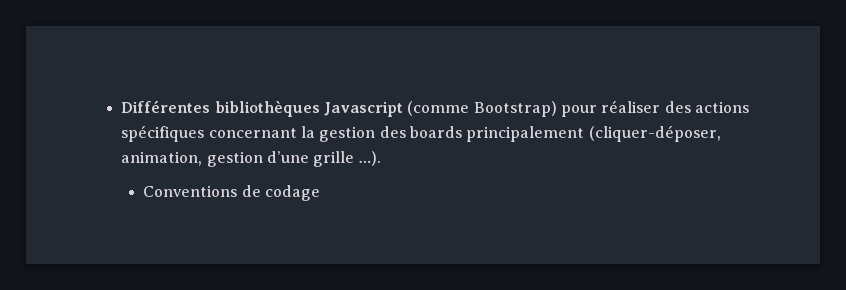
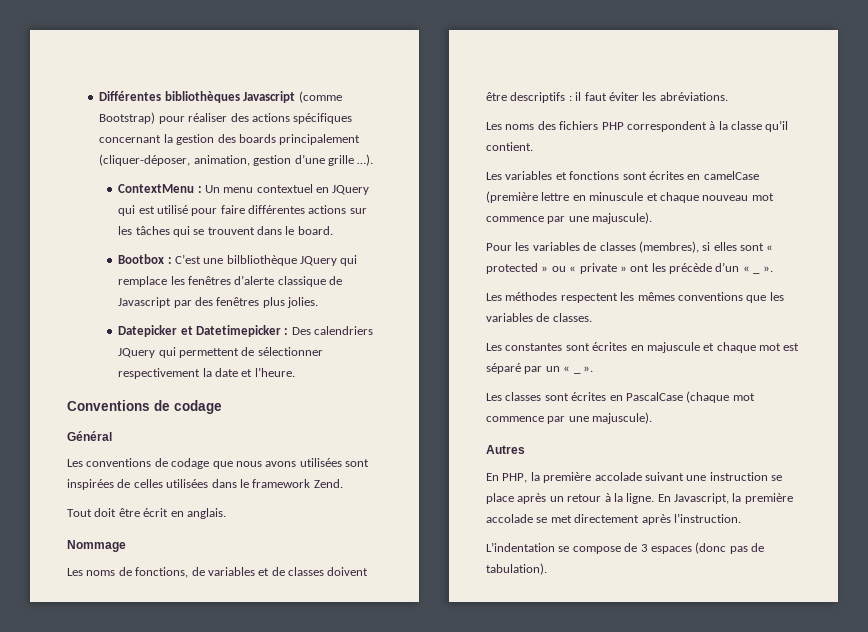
[143,185,321,201] Conventions de codage -> [118,184,370,195] [118,205,367,216] [118,226,333,237] [118,254,358,266] [118,275,343,287] [118,297,319,308] [118,325,374,337] [118,347,323,358] [118,367,295,379] [67,400,222,414] [67,431,112,441] [67,458,369,469] [67,479,343,490] [67,508,226,519] [67,540,126,552] [67,567,369,578] [486,92,728,103] [486,120,789,132] [486,142,533,151] [486,171,759,180] [486,191,774,203] [486,212,653,224] [486,241,774,253] [486,262,750,274] [753,272,761,274] [762,266,773,272] [486,292,784,303] [486,313,592,322] [486,342,800,353] [486,363,571,374] [573,372,581,374] [582,366,593,372] [486,391,755,403] [486,412,653,424] [486,445,525,454] [486,472,782,483] [486,493,793,504] [486,513,741,525] [486,542,764,554] [486,563,547,575] ContextMenu : Un menu contextuel en JQuery qui est utilisé pour faire différentes actions sur les tâches qui se trouvent dans le board. // Bootbox : C’est une bilbliothèque JQuery qui remplace les fenêtres d’alerte classique de Javascript par des fenêtres plus jolies. // Datepicker et Datetimepicker : Des calendriers JQuery qui permettent de sélectionner respectivement la date et l’heure. // Conventions de codage // Général // Les conventions de codage que nous avons utilisées sont inspirées de celles utilisées dans le framework Zend. // Tout doit être écrit en anglais. // Nommage // Les noms de fonctions, de variables et de classes doivent être descriptifs : il faut éviter les abréviations. // Les noms des fichiers PHP correspondent à la classe qu’il contient. // Les variables et fonctions sont écrites en camelCase (première lettre en minuscule et chaque nouveau mot commence par une majuscule). // Pour les variables de classes (membres), si elles sont « protected » ou « private » ont les précède d’un « _ ». // Les méthodes respectent les mêmes conventions que les variables de classes. // Les constantes sont écrites en majuscule et chaque mot est séparé par un « _ ». // Les classes sont écrites en PascalCase (chaque mot commence par une majuscule). // Autres // En PHP, la première accolade suivant une instruction se place après un retour à la ligne. En Javascript, la première accolade se met directement après l’instruction. // L’indentation se compose de 3 espaces (donc pas de tabulation).

